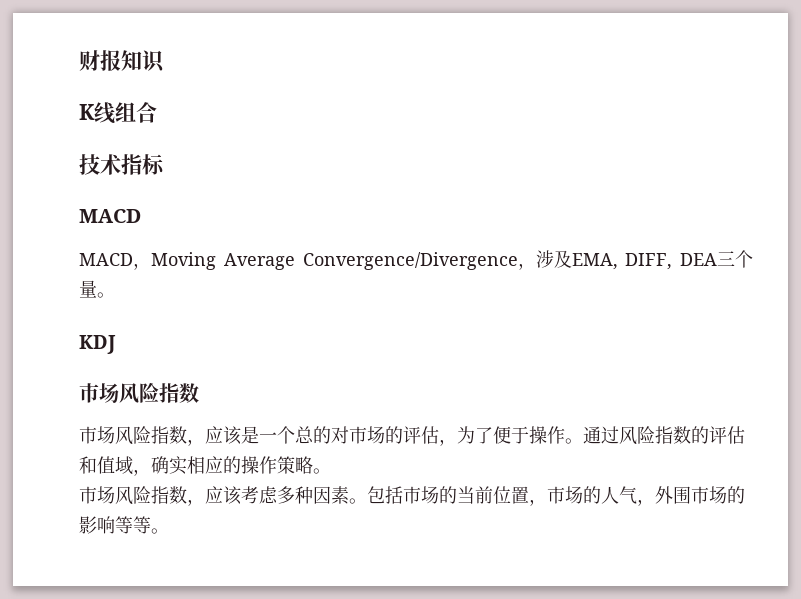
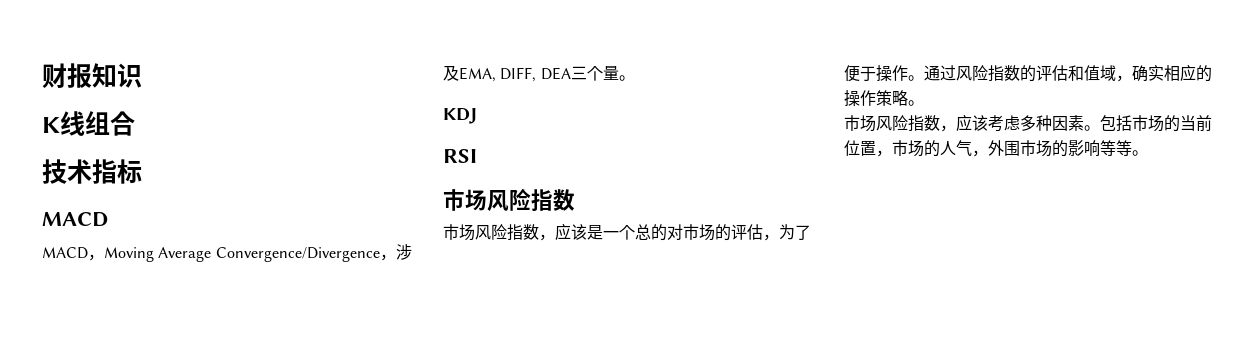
(116, 344) none -> [443,149,477,163] // RSI

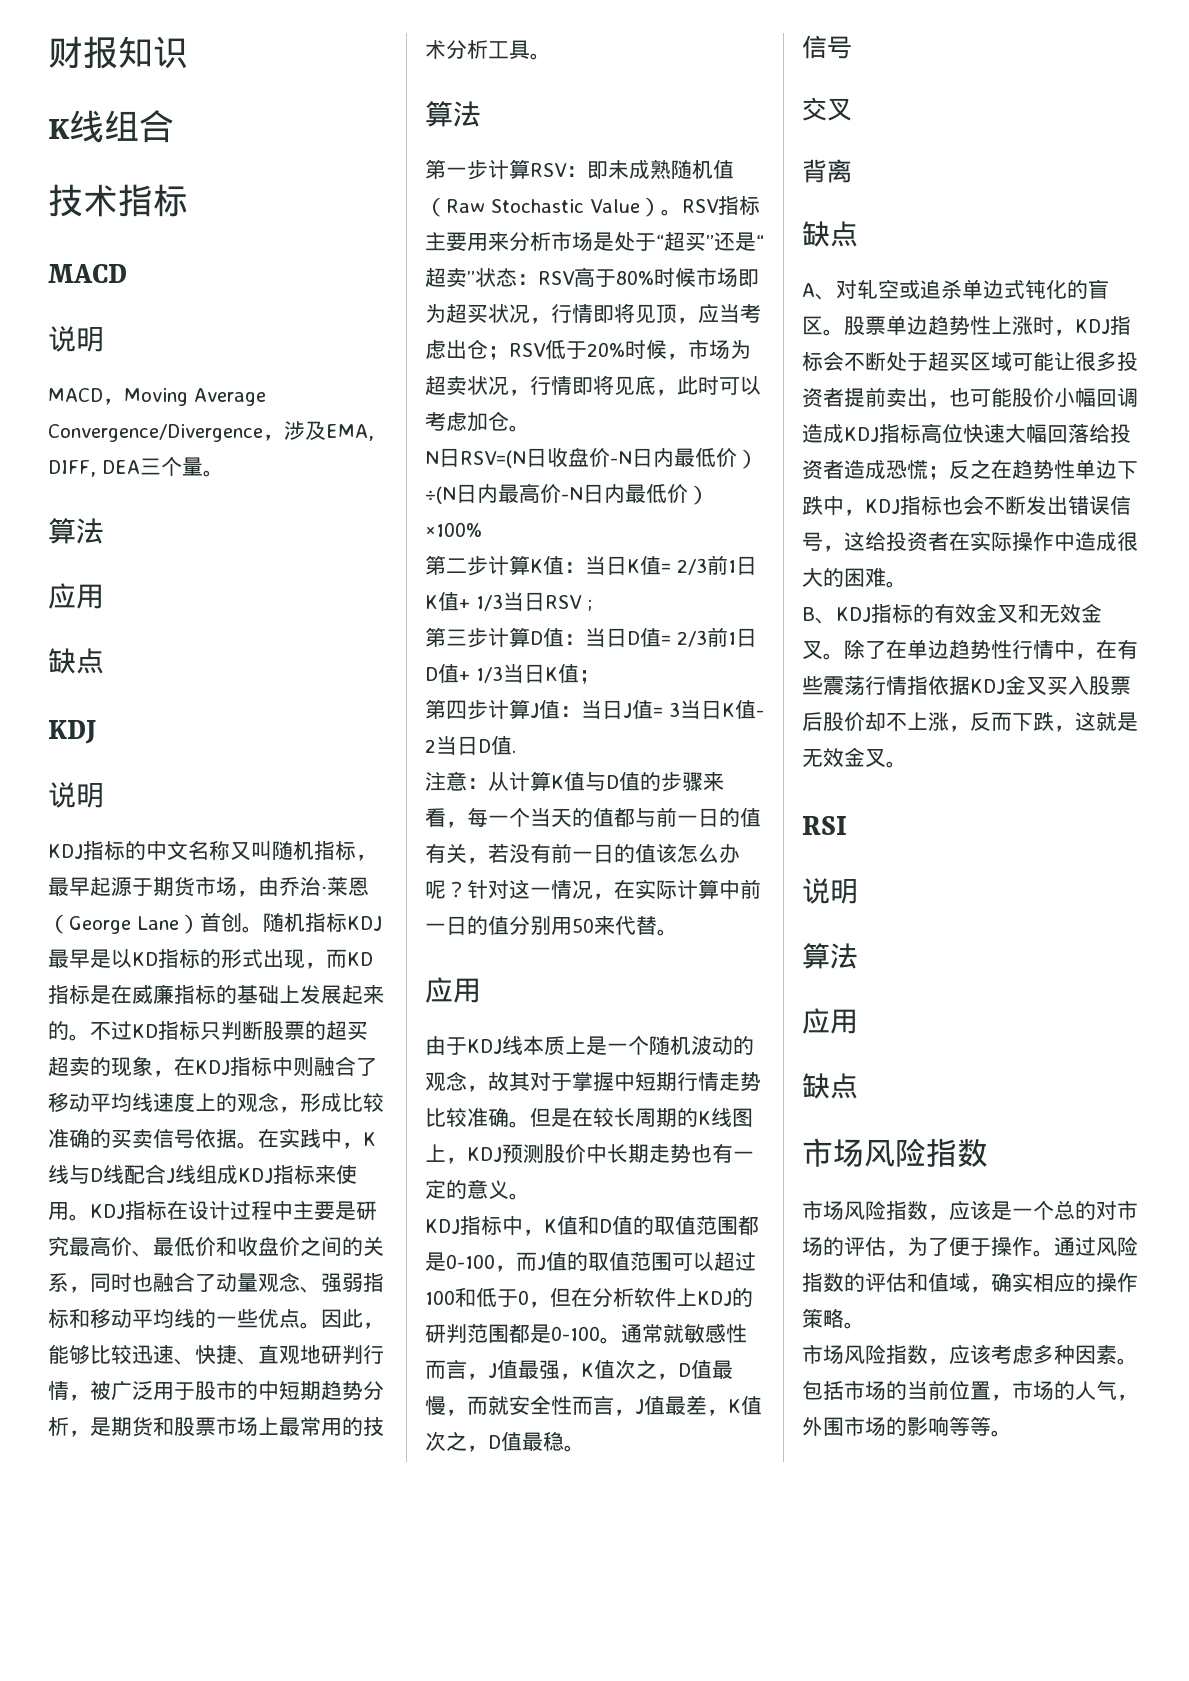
(108, 219) none -> [48,326,104,352] // 说明
[443,108,477,124] [443,149,477,163] KDJ // RSI -> [48,518,104,544] [48,583,104,609] [48,648,104,674] [48,720,96,744] [48,782,104,808] [48,840,377,861] [48,876,369,897] [48,912,382,934] [48,949,373,969] [48,984,384,1005] [48,1021,368,1041] [48,1056,377,1077] [48,1092,384,1113] [48,1128,376,1149] [48,1164,357,1184] [48,1200,377,1221] [48,1236,384,1257] [48,1272,384,1293] [48,1308,384,1329] [48,1344,384,1365] [48,1380,384,1401] [48,1416,384,1437] [425,40,551,60] [425,101,481,127] [425,159,734,180] [425,196,760,217] [425,231,764,252] [425,267,759,288] [425,303,761,324] [425,339,751,360] [425,375,761,396] [425,411,530,432] [425,447,758,469] [425,483,709,505] [425,522,482,537] [425,555,757,576] [425,591,592,611] [425,627,757,648] [425,663,600,684] [425,699,764,720] [425,735,516,755] [425,771,724,792] [425,807,761,828] [425,843,740,864] [425,879,761,900] [425,916,678,936] [425,977,481,1003] [425,1035,754,1056] [425,1071,761,1092] [425,1107,753,1128] [425,1143,754,1164] [425,1179,530,1200] [425,1215,759,1236] [425,1252,756,1272] [425,1287,753,1308] [425,1323,747,1344] [425,1359,733,1380] [425,1395,762,1416] [425,1431,585,1452] [802,35,852,59] [802,97,852,121] [802,159,852,183] [802,221,858,247] [802,279,1109,300] [802,315,1131,336] [802,351,1138,372] [802,387,1138,408] [802,423,1131,444] [802,459,1138,480] [802,495,1131,516] [802,531,1138,552] [802,567,907,588] [802,603,1102,624] [802,639,1138,660] [802,675,1131,696] [802,711,1138,732] [802,747,907,768] [802,816,847,835] [802,878,858,904] [802,943,858,969] [802,1008,858,1034] [802,1073,858,1099] 算法 // 应用 // 缺点 // KDJ // 说明 // KDJ指标的中文名称又叫随机指标，最早起源于期货市场，由乔治·莱恩（George Lane）首创。随机指标KDJ最早是以KD指标的形式出现，而KD指标是在威廉指标的基础上发展起来的。不过KD指标只判断股票的超买超卖的现象，在KDJ指标中则融合了移动平均线速度上的观念，形成比较准确的买卖信号依据。在实践中，K线与D线配合J线组成KDJ指标来使用。KDJ指标在设计过程中主要是研究最高价、最低价和收盘价之间的关系，同时也融合了动量观念、强弱指标和移动平均线的一些优点。因此，能够比较迅速、快捷、直观地研判行情，被广泛用于股市的中短期趋势分析，是期货和股票市场上最常用的技术分析工具。 // 算法 // 第一步计算RSV：即未成熟随机值（Raw Stochastic Value）。RSV指标主要用来分析市场是处于“超买”还是“超卖”状态：RSV高于80%时候市场即为超买状况，行情即将见顶，应当考虑出仓；RSV低于20%时候，市场为超卖状况，行情即将见底，此时可以考虑加仓。 // N日RSV=(N日收盘价-N日内最低价）÷(N日内最高价-N日内最低价）×100% // 第二步计算K值：当日K值= 2/3前1日K值+ 1/3当日RSV ; // 第三步计算D值：当日D值= 2/3前1日D值+ 1/3当日K值； // 第四步计算J值：当日J值= 3当日K值- 2当日D值. // 注意：从计算K值与D值的步骤来看，每一个当天的值都与前一日的值有关，若没有前一日的值该怎么办呢？针对这一情况，在实际计算中前一日的值分别用50来代替。 // 应用 // 由于KDJ线本质上是一个随机波动的观念，故其对于掌握中短期行情走势比较准确。但是在较长周期的K线图上，KDJ预测股价中长期走势也有一定的意义。 // KDJ指标中，K值和D值的取值范围都是0-100，而J值的取值范围可以超过100和低于0，但在分析软件上KDJ的研判范围都是0-100。通常就敏感性而言，J值最强，K值次之，D值最慢，而就安全性而言，J值最差，K值次之，D值最稳。 // 信号 // 交叉 // 背离 // 缺点 // A、对轧空或追杀单边式钝化的盲区。股票单边趋势性上涨时，KDJ指标会不断处于超买区域可能让很多投资者提前卖出，也可能股价小幅回调造成KDJ指标高位快速大幅回落给投资者造成恐慌；反之在趋势性单边下跌中，KDJ指标也会不断发出错误信号，这给投资者在实际操作中造成很大的困难。 // B、KDJ指标的有效金叉和无效金叉。除了在单边趋势性行情中，在有些震荡行情指依据KDJ金叉买入股票后股价却不上涨，反而下跌，这就是无效金叉。 // RSI // 说明 // 算法 // 应用 // 缺点

